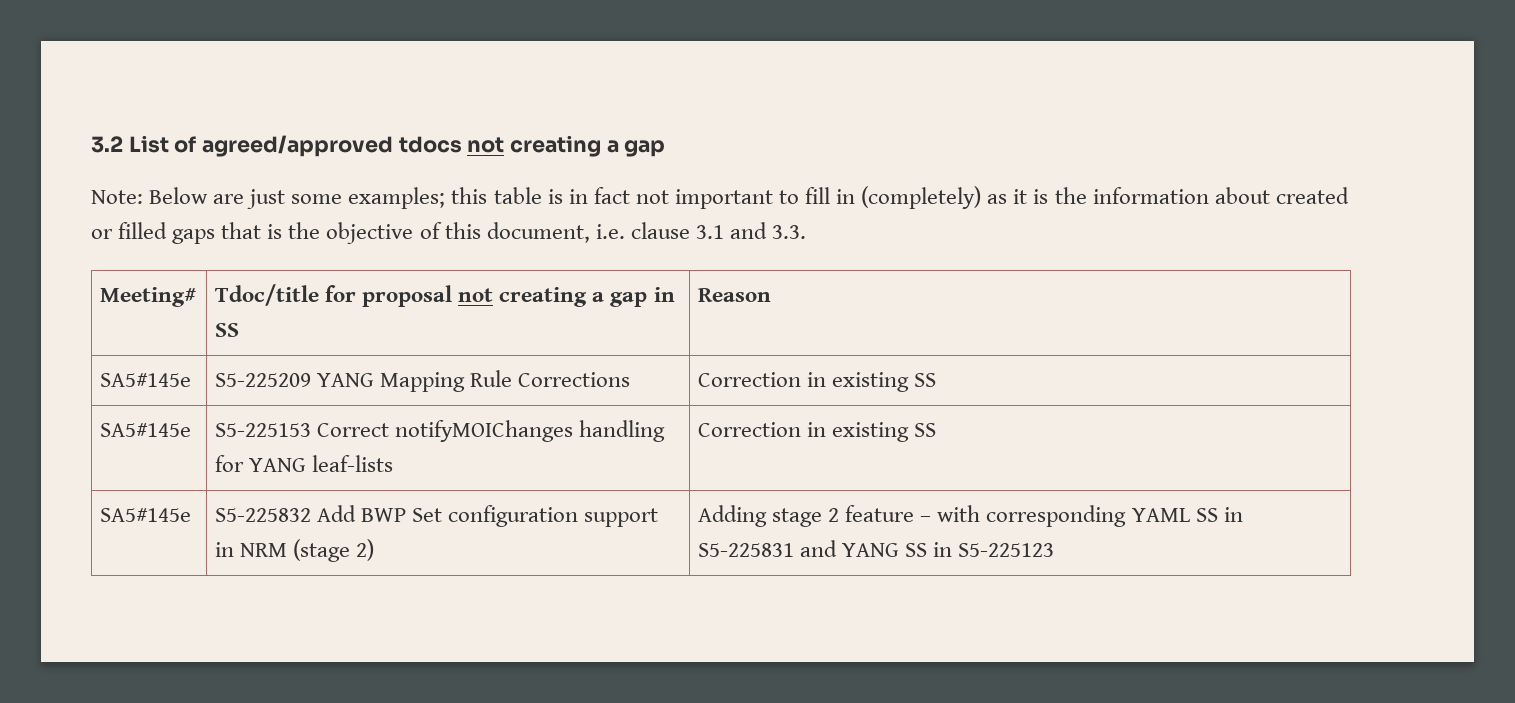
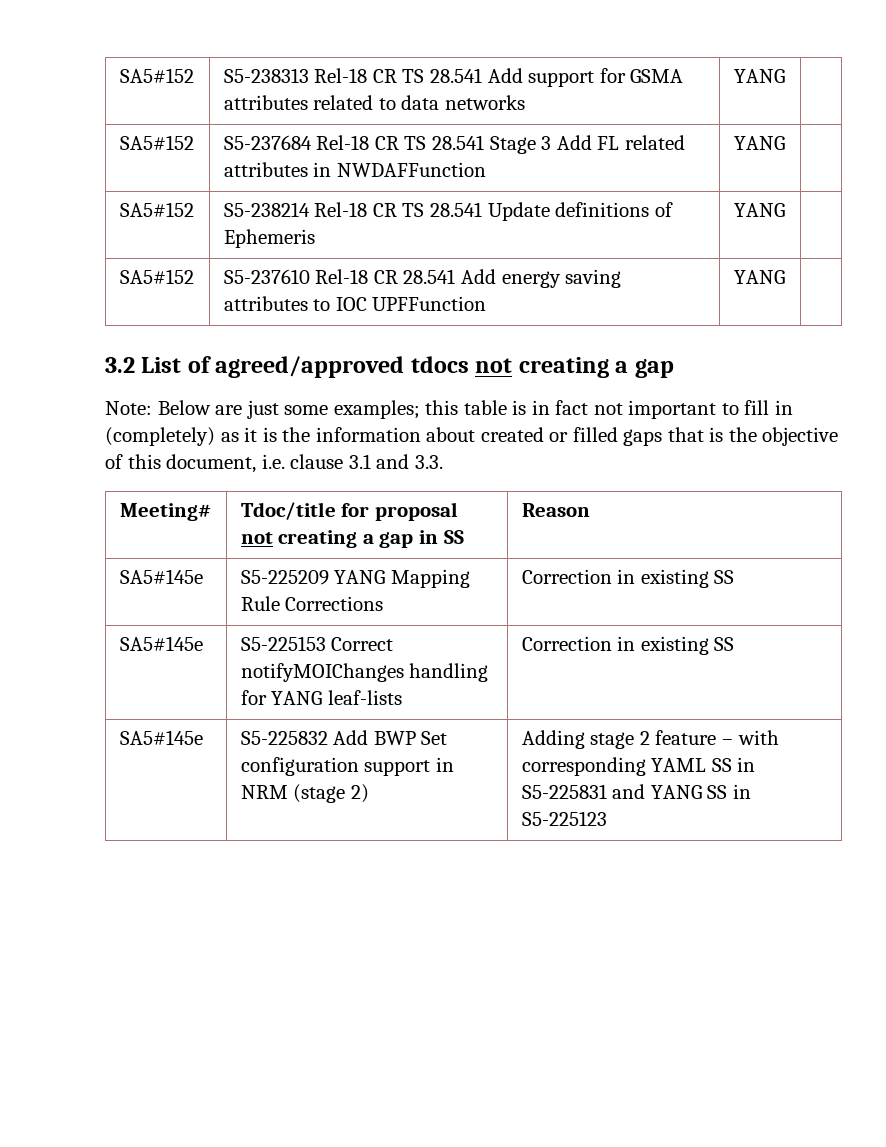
(91, 144) none -> [119,68,194,83] [223,68,684,87] [223,95,526,110] [733,69,785,83] [119,135,194,150] [223,135,685,154] [223,162,486,177] [733,136,785,150] [119,202,194,217] [223,202,673,221] [223,229,315,248] [733,203,785,217] [119,269,194,284] [223,269,622,288] [223,296,487,311] [733,270,785,284] SA5#152 | S5-238313 Rel-18 CR TS 28.541 Add support for GSMA attributes related to data networks | YANG | // SA5#152 | S5-237684 Rel-18 CR TS 28.541 Stage 3 Add FL related attributes in NWDAFFunction | YANG | // SA5#152 | S5-238214 Rel-18 CR TS 28.541 Update definitions of Ephemeris | YANG | // SA5#152 | S5-237610 Rel-18 CR 28.541 Add energy saving attributes to IOC UPFFunction | YANG | //

